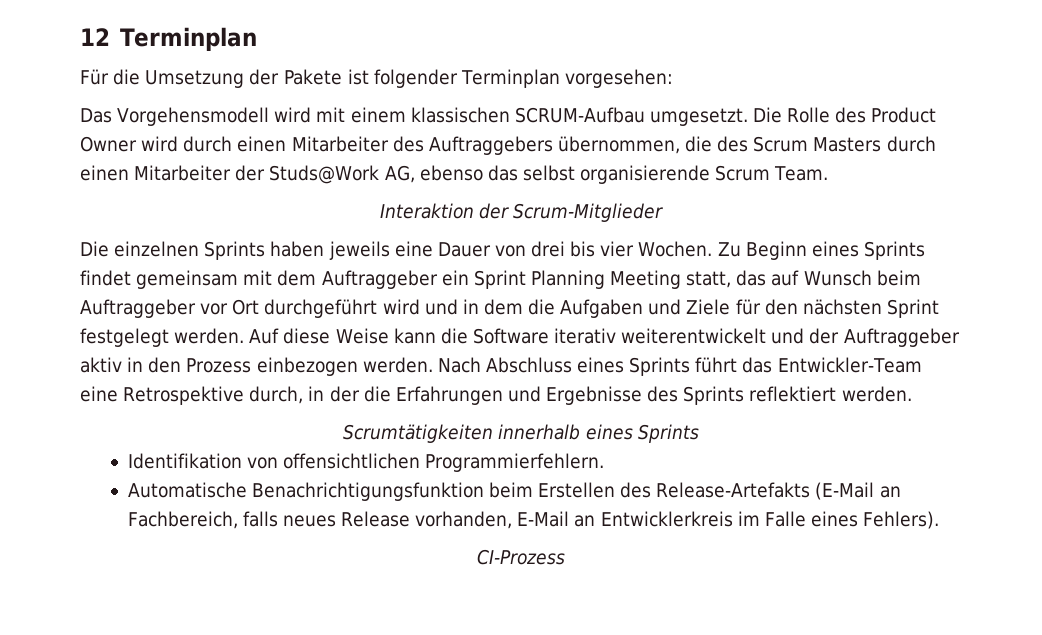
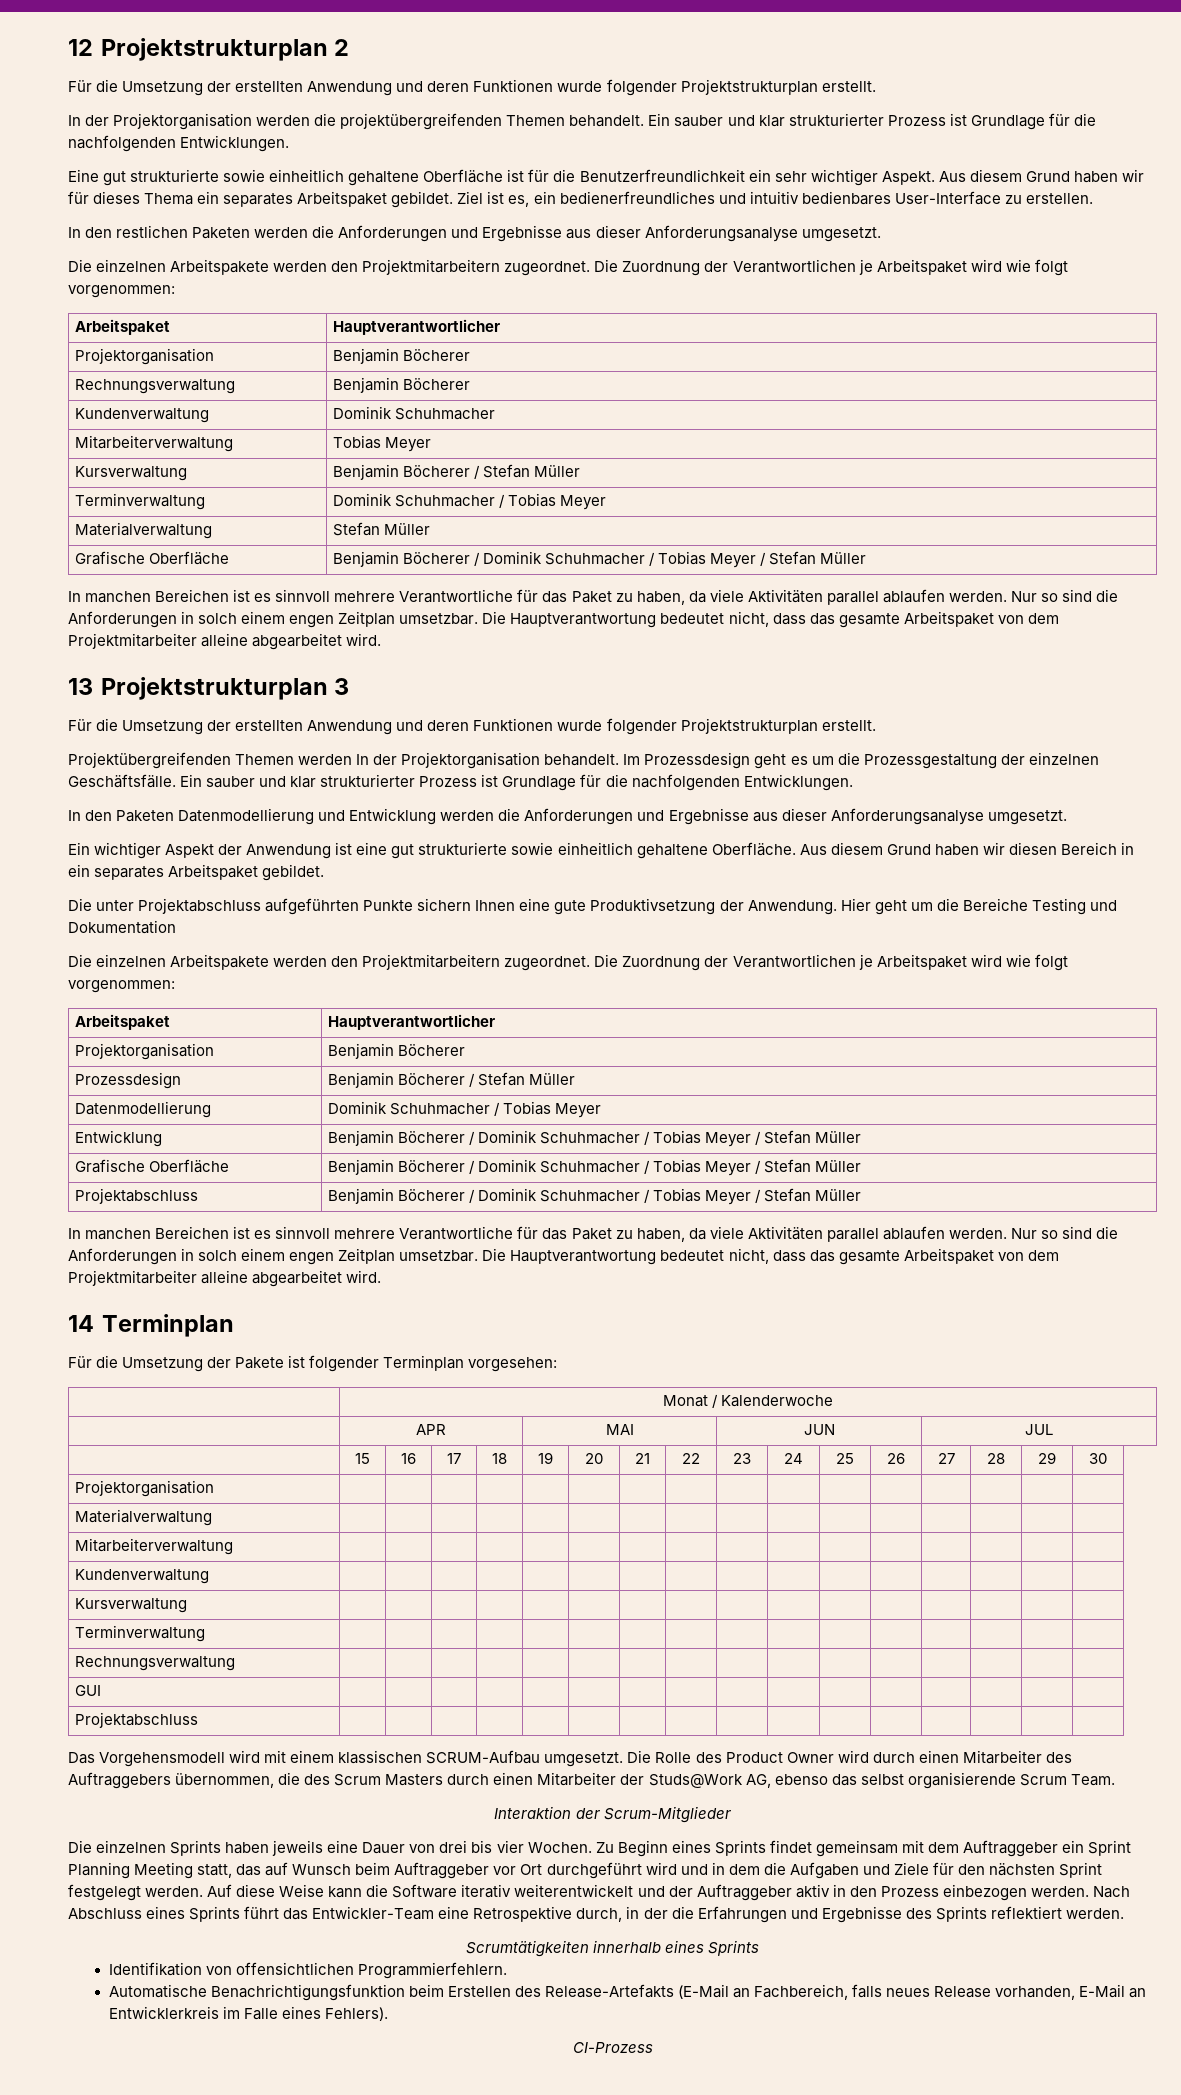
(110, 37) none -> [100,38,349,61] [68,79,876,96] [68,113,1096,130] [68,135,290,152] [68,169,1144,186] [68,191,1093,208] [68,225,881,242] [68,259,1068,276] [68,285,175,298] [74,319,170,335] [332,319,500,335] [74,348,214,365] [332,348,470,364] [74,379,235,394] [332,377,470,393] [74,408,209,423] [332,406,495,420] [74,435,233,452] [332,435,431,452] [74,466,187,481] [332,464,581,480] [74,493,205,510] [332,493,607,510] [74,522,212,539] [332,522,430,536] [74,551,229,565] [332,551,867,568] [68,589,1119,605] [68,611,1059,628] [68,633,382,650] [68,677,349,700] [68,718,876,735] [68,752,1099,769] [68,774,853,791] [68,808,1067,825] [68,842,1134,859] [68,864,325,881] [68,898,1117,915] [68,920,176,934] [68,954,1068,971] [68,980,175,993] [74,1014,170,1030] [327,1014,495,1030] [74,1043,214,1060] [327,1043,465,1059] [74,1072,181,1089] [327,1072,576,1088] [74,1101,211,1118] [327,1101,602,1118] [74,1130,162,1147] [327,1130,862,1147] [74,1159,229,1173] [327,1159,862,1176] [74,1188,198,1204] [327,1188,862,1205] [68,1226,1119,1242] [68,1248,1059,1265] [68,1270,382,1287] [68,1315,94,1332] Projektstrukturplan 2 // Für die Umsetzung der erstellten Anwendung und deren Funktionen wurde folgender Projektstrukturplan erstellt. // In der Projektorganisation werden die projektübergreifenden Themen behandelt. Ein sauber und klar strukturierter Prozess ist Grundlage für die nachfolgenden Entwicklungen. // Eine gut strukturierte sowie einheitlich gehaltene Oberfläche ist für die Benutzerfreundlichkeit ein sehr wichtiger Aspekt. Aus diesem Grund haben wir für dieses Thema ein separates Arbeitspaket gebildet. Ziel ist es, ein bedienerfreundliches und intuitiv bedienbares User-Interface zu erstellen. // In den restlichen Paketen werden die Anforderungen und Ergebnisse aus dieser Anforderungsanalyse umgesetzt. // Die einzelnen Arbeitspakete werden den Projektmitarbeitern zugeordnet. Die Zuordnung der Verantwortlichen je Arbeitspaket wird wie folgt vorgenommen: // Arbeitspaket | Hauptverantwortlicher // Projektorganisation | Benjamin Böcherer // Rechnungsverwaltung | Benjamin Böcherer // Kundenverwaltung | Dominik Schuhmacher // Mitarbeiterverwaltung | Tobias Meyer // Kursverwaltung | Benjamin Böcherer / Stefan Müller // Terminverwaltung | Dominik Schuhmacher / Tobias Meyer // Materialverwaltung | Stefan Müller // Grafische Oberfläche | Benjamin Böcherer / Dominik Schuhmacher / Tobias Meyer / Stefan Müller // In manchen Bereichen ist es sinnvoll mehrere Verantwortliche für das Paket zu haben, da viele Aktivitäten parallel ablaufen werden. Nur so sind die Anforderungen in solch einem engen Zeitplan umsetzbar. Die Hauptverantwortung bedeutet nicht, dass das gesamte Arbeitspaket von dem Projektmitarbeiter alleine abgearbeitet wird. // 13 Projektstrukturplan 3 // Für die Umsetzung der erstellten Anwendung und deren Funktionen wurde folgender Projektstrukturplan erstellt. // Projektübergreifenden Themen werden In der Projektorganisation behandelt. Im Prozessdesign geht es um die Prozessgestaltung der einzelnen Geschäftsfälle. Ein sauber und klar strukturierter Prozess ist Grundlage für die nachfolgenden Entwicklungen. // In den Paketen Datenmodellierung und Entwicklung werden die Anforderungen und Ergebnisse aus dieser Anforderungsanalyse umgesetzt. // Ein wichtiger Aspekt der Anwendung ist eine gut strukturierte sowie einheitlich gehaltene Oberfläche. Aus diesem Grund haben wir diesen Bereich in ein separates Arbeitspaket gebildet. // Die unter Projektabschluss aufgeführten Punkte sichern Ihnen eine gute Produktivsetzung der Anwendung. Hier geht um die Bereiche Testing und Dokumentation // Die einzelnen Arbeitspakete werden den Projektmitarbeitern zugeordnet. Die Zuordnung der Verantwortlichen je Arbeitspaket wird wie folgt vorgenommen: // Arbeitspaket | Hauptverantwortlicher // Projektorganisation | Benjamin Böcherer // Prozessdesign | Benjamin Böcherer / Stefan Müller // Datenmodellierung | Dominik Schuhmacher / Tobias Meyer // Entwicklung | Benjamin Böcherer / Dominik Schuhmacher / Tobias Meyer / Stefan Müller // Grafische Oberfläche | Benjamin Böcherer / Dominik Schuhmacher / Tobias Meyer / Stefan Müller // Projektabschluss | Benjamin Böcherer / Dominik Schuhmacher / Tobias Meyer / Stefan Müller // In manchen Bereichen ist es sinnvoll mehrere Verantwortliche für das Paket zu haben, da viele Aktivitäten parallel ablaufen werden. Nur so sind die Anforderungen in solch einem engen Zeitplan umsetzbar. Die Hauptverantwortung bedeutet nicht, dass das gesamte Arbeitspaket von dem Projektmitarbeiter alleine abgearbeitet wird. // 14
(673, 78) none -> [662,1394,834,1408] [416,1424,446,1435] [605,1424,634,1435] [803,1424,835,1435] [1025,1424,1053,1435] [355,1453,370,1464] [401,1453,416,1464] [447,1453,461,1464] [492,1453,507,1464] [538,1452,553,1464] [585,1453,603,1464] [635,1453,650,1464] [682,1453,700,1464] [733,1453,751,1464] [784,1453,803,1464] [836,1453,854,1464] [887,1453,905,1464] [937,1453,955,1464] [987,1453,1005,1464] [1038,1452,1056,1464] [1089,1453,1107,1464] [74,1480,214,1497] [74,1509,212,1526] [74,1538,233,1555] [74,1569,209,1584] [74,1598,187,1613] [74,1625,205,1642] [74,1656,235,1671] [74,1685,101,1696] [74,1712,198,1728] // | Monat / Kalenderwoche // | APR | MAI | JUN | JUL // | 15 | 16 | 17 | 18 | 19 | 20 | 21 | 22 | 23 | 24 | 25 | 26 | 27 | 28 | 29 | 30 // Projektorganisation | | | | | | | | | | | | | | | | // Materialverwaltung | | | | | | | | | | | | | | | | // Mitarbeiterverwaltung | | | | | | | | | | | | | | | | // Kundenverwaltung | | | | | | | | | | | | | | | | // Kursverwaltung | | | | | | | | | | | | | | | | // Terminverwaltung | | | | | | | | | | | | | | | | // Rechnungsverwaltung | | | | | | | | | | | | | | | | // GUI | | | | | | | | | | | | | | | | // Projektabschluss | | | | | | | | | | | | | | | |

